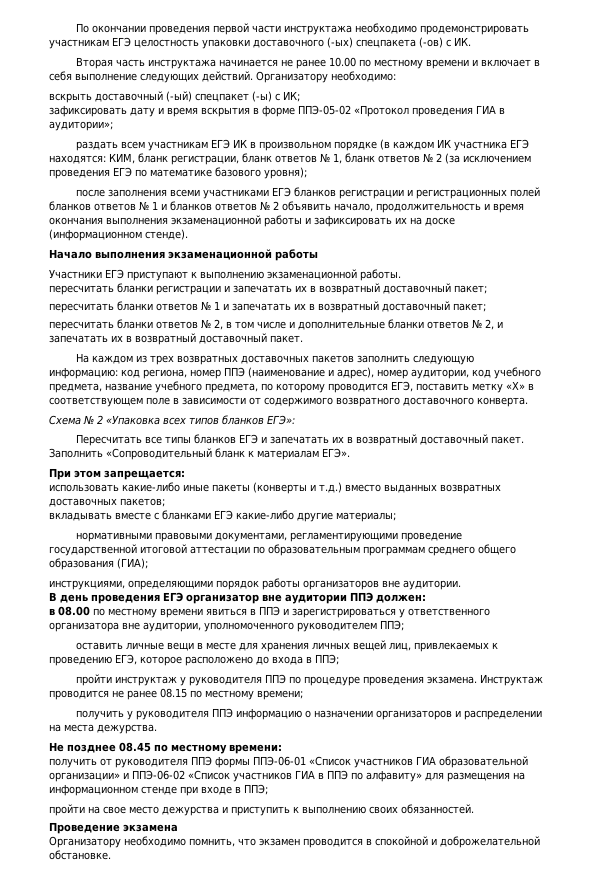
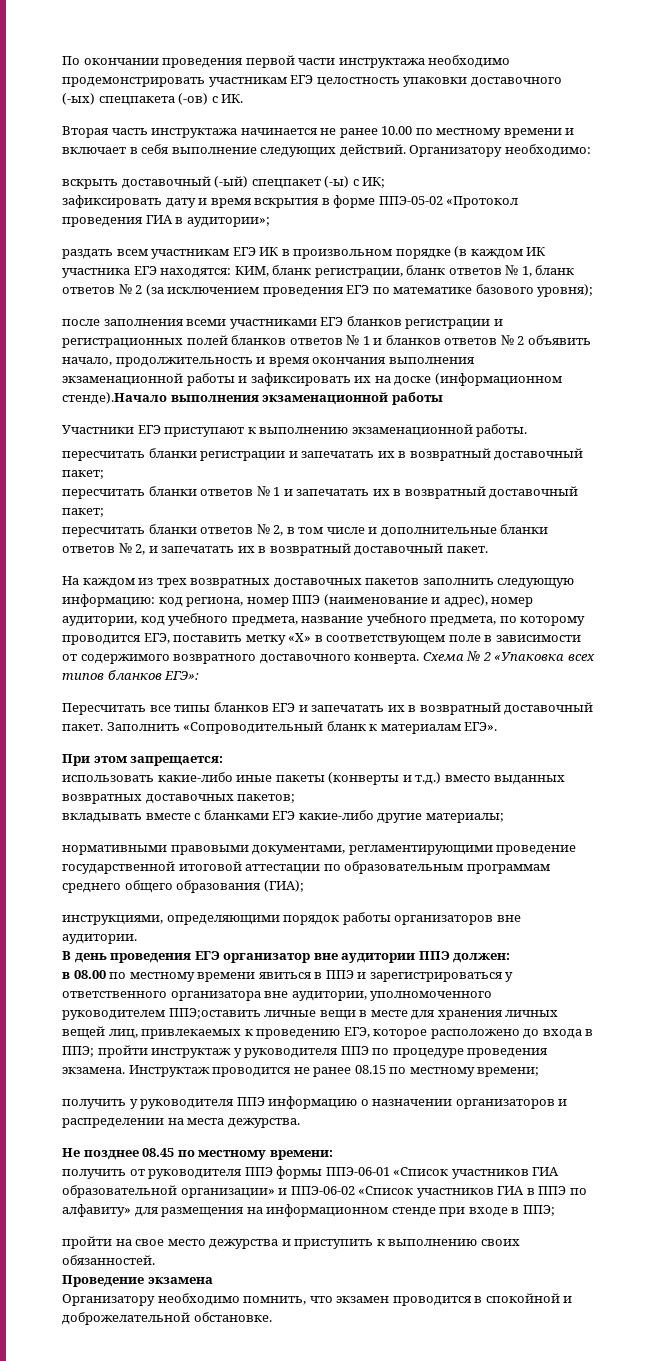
[145,229,188,240] [49,249,92,259] стенде). // Начало -> [62,392,167,405] стенде).Начало
(528, 402) // -> (420, 659) none
[380,620,404,631] [76,642,124,650] ППЭ; // оставить -> [168,1008,261,1019] ППЭ;оставить
(339, 659) // -> (94, 1051) none

